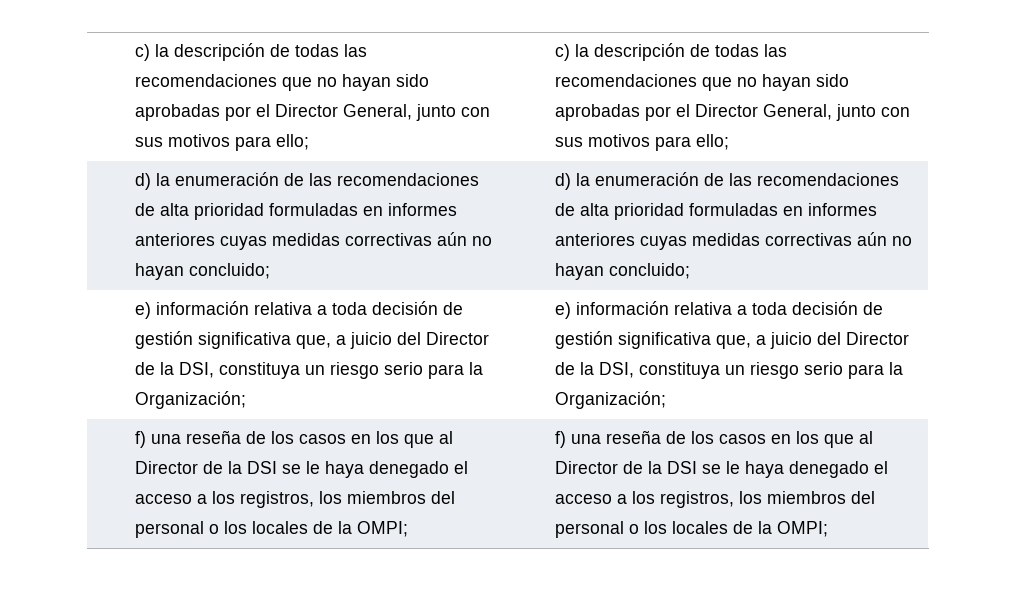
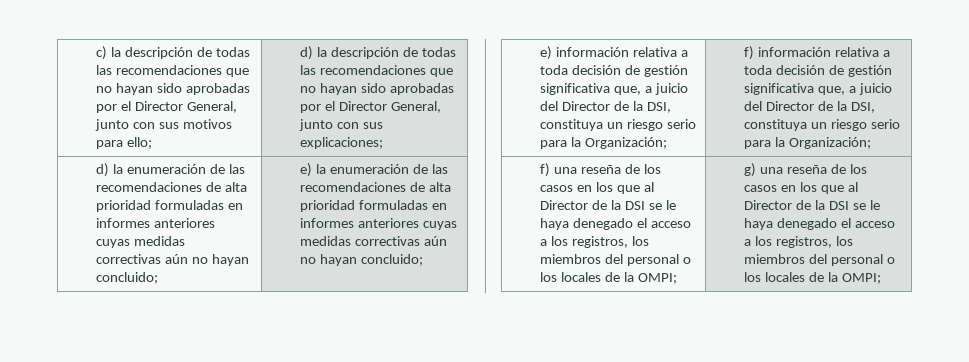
[554,44,570,61] c) -> [300,46,314,60] d)
[587,134,729,151] motivos para ello; -> [300,137,384,149] explicaciones;
[554,173,571,190] d) -> [300,163,313,177] e)
[554,302,571,319] e) -> [744,46,755,60] f)
[554,431,566,448] f) -> [744,163,757,177] g)

